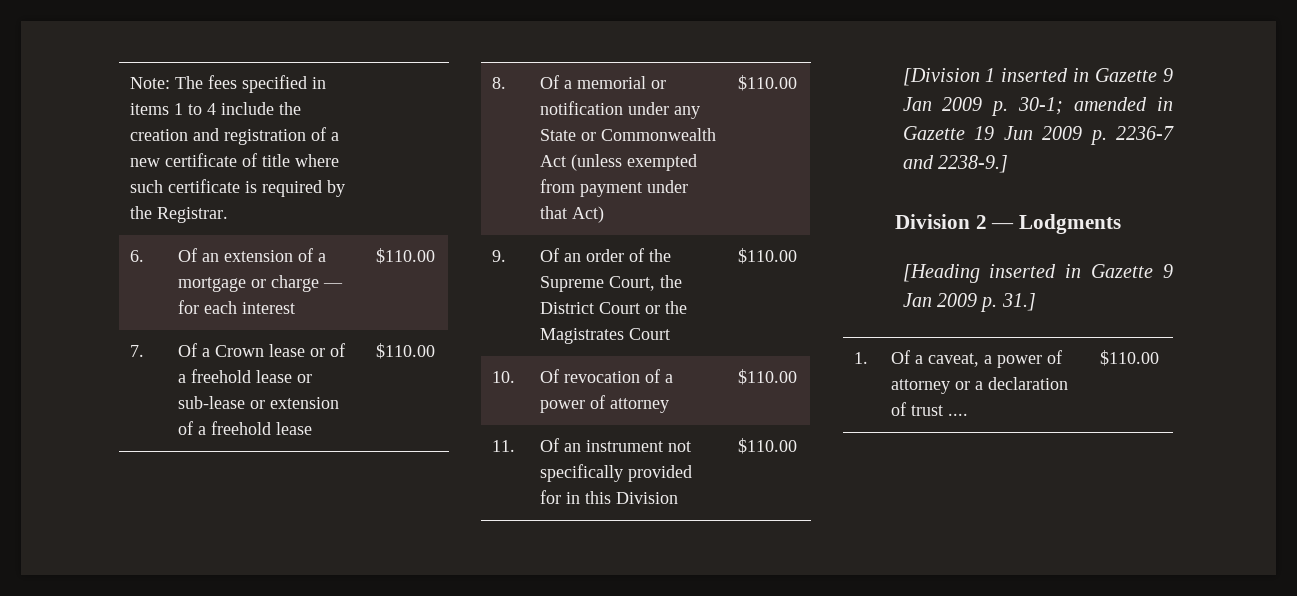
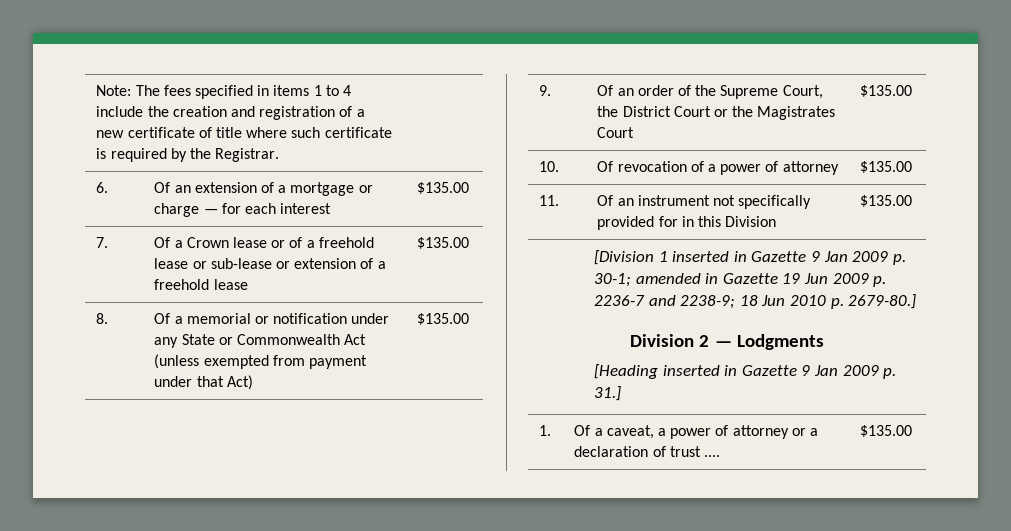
[376,248,436,264] $110.00 -> [417,182,470,194] $135.00
[376,343,436,359] $110.00 -> [417,237,470,249] $135.00
[738,75,798,91] $110.00 -> [417,313,470,325] $135.00
[738,248,798,264] $110.00 -> [860,85,913,97] $135.00
[738,369,798,385] $110.00 -> [860,161,913,173] $135.00
[738,438,798,454] $110.00 -> [860,195,913,207] $135.00
[937,155,1008,173] 2238-9.] -> [680,294,917,309] 2238-9; 18 Jun 2010 p. 2679-80.]
[1100,350,1160,366] $110.00 -> [860,425,913,437] $135.00

